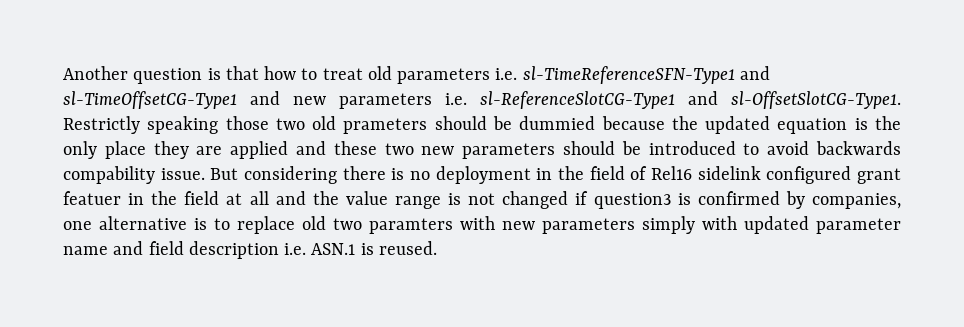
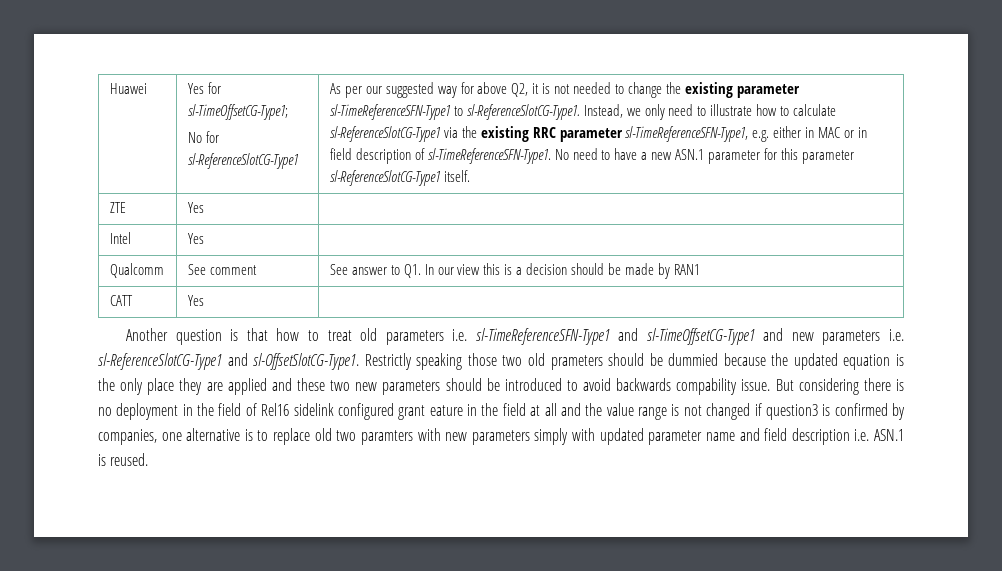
(63, 73) none -> [109,83,147,94] [187,82,221,94] [187,104,288,120] [187,131,219,143] [187,153,299,169] [329,82,800,98] [329,104,837,120] [329,126,867,142] [329,148,854,164] [329,170,470,186] [109,202,126,213] [187,202,204,213] [109,232,131,244] [187,233,204,244] [109,263,164,278] [187,264,257,275] [329,263,700,279] [109,295,133,306] [187,295,204,306] Huawei | Yes for sl-TimeOffsetCG-Type1; // No for sl-ReferenceSlotCG-Type1 | As per our suggested way for above Q2, it is not needed to change the existing parameter sl-TimeReferenceSFN-Type1 to sl-ReferenceSlotCG-Type1. Instead, we only need to illustrate how to calculate sl-ReferenceSlotCG-Type1 via the existing RRC parameter sl-TimeReferenceSFN-Type1, e.g. either in MAC or in field description of sl-TimeReferenceSFN-Type1. No need to have a new ASN.1 parameter for this parameter sl-ReferenceSlotCG-Type1 itself. // ZTE | Yes | // Intel | Yes | // Qualcomm | See comment | See answer to Q1. In our view this is a decision should be made by RAN1 // CATT | Yes | //
[63,191,121,205] featuer -> [429,405,463,416] eature

